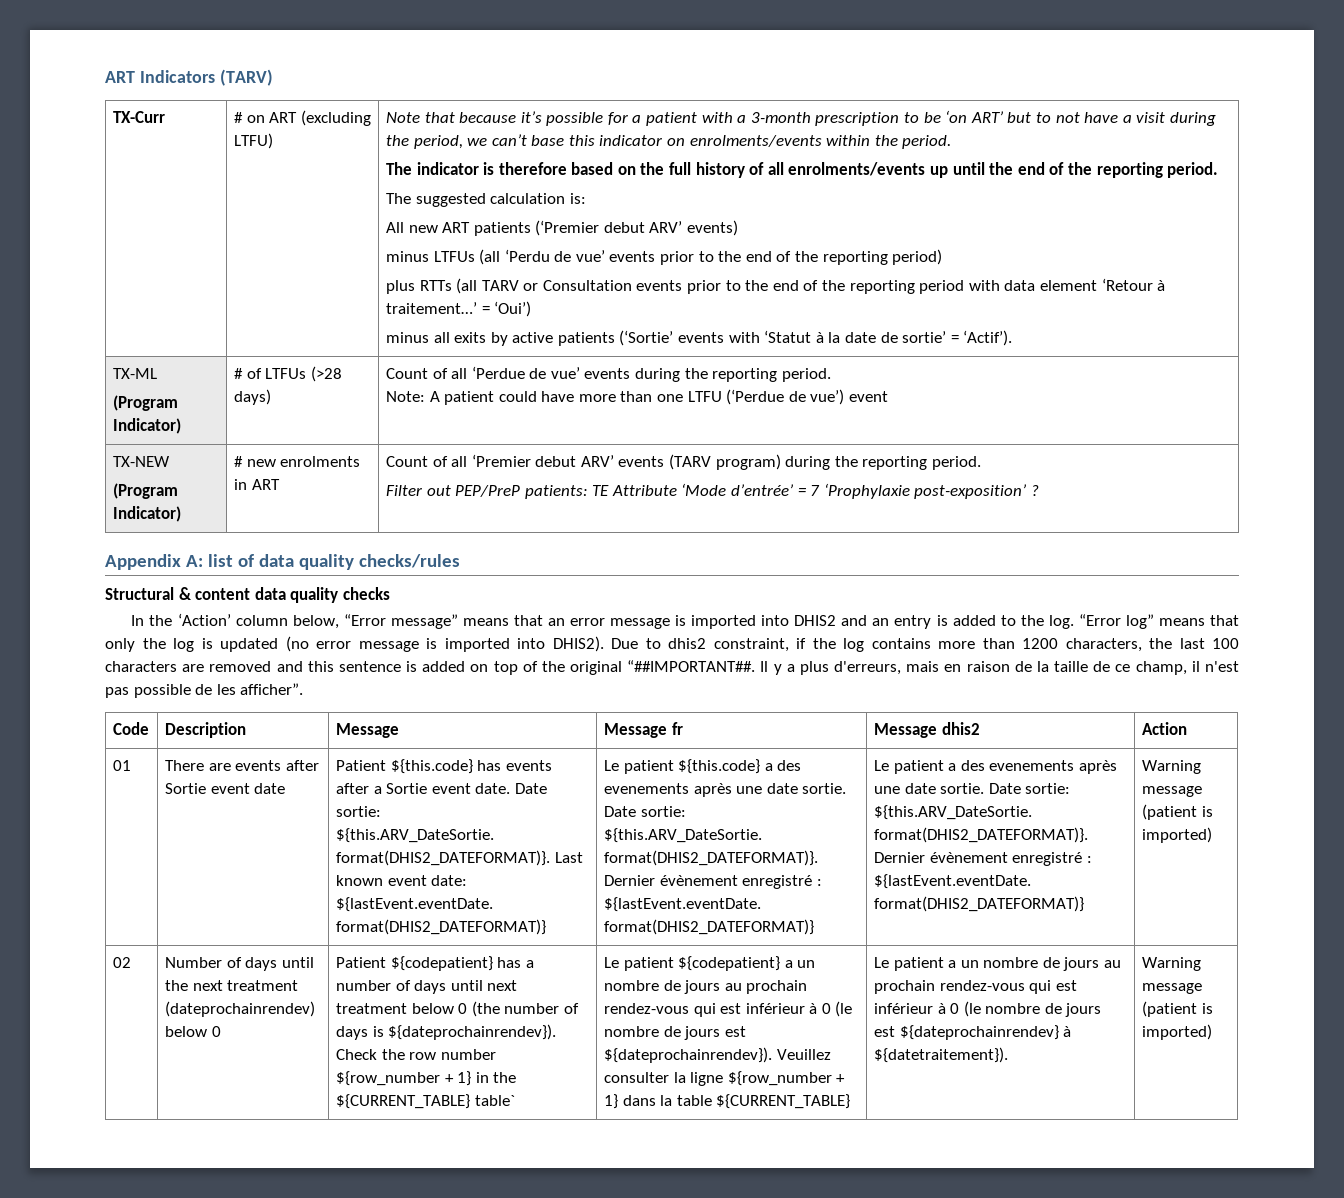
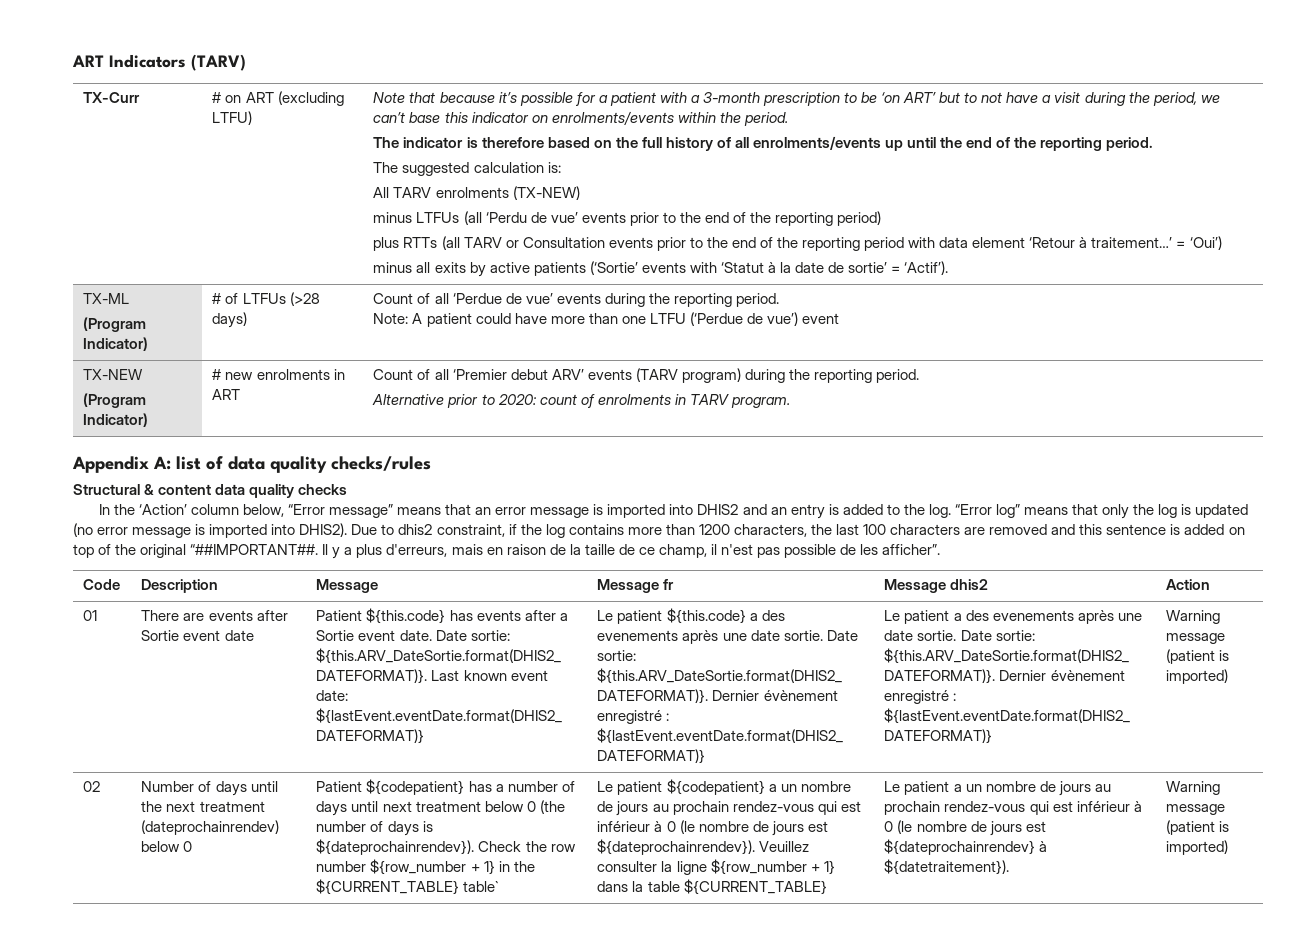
[408,220,739,236] new ART patients (‘Premier debut ARV’ events) -> [393,186,580,200] TARV enrolments (TX-NEW)
[385,483,1040,499] Filter out PEP/PreP patients: TE Attribute ‘Mode d’entrée’ = 7 ‘Prophylaxie post-exposition’ ? -> [372,394,790,408] Alternative prior to 2020: count of enrolments in TARV program.

